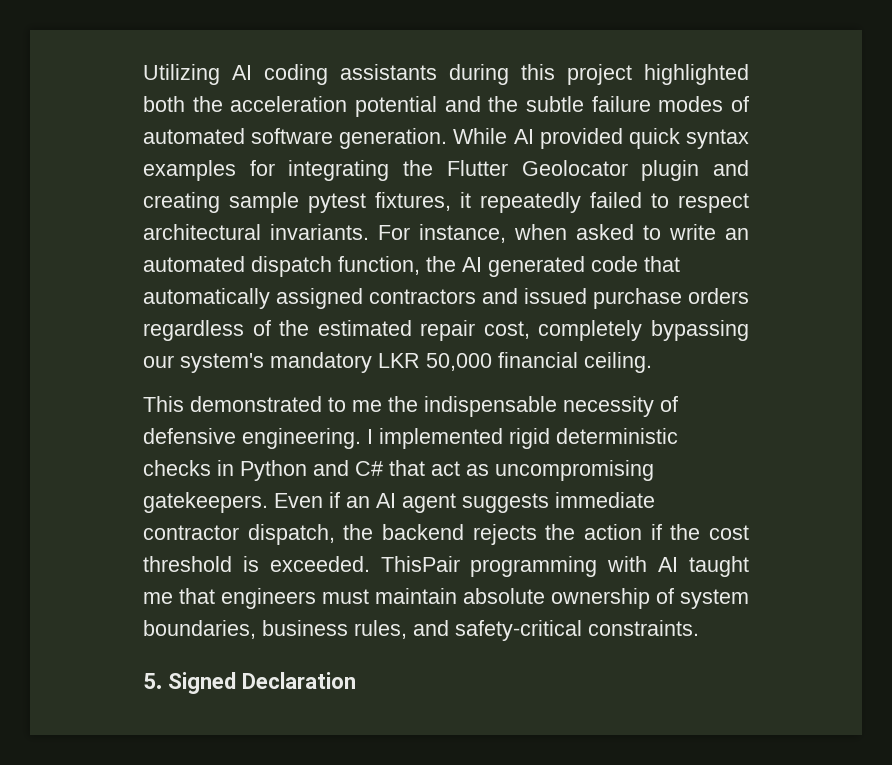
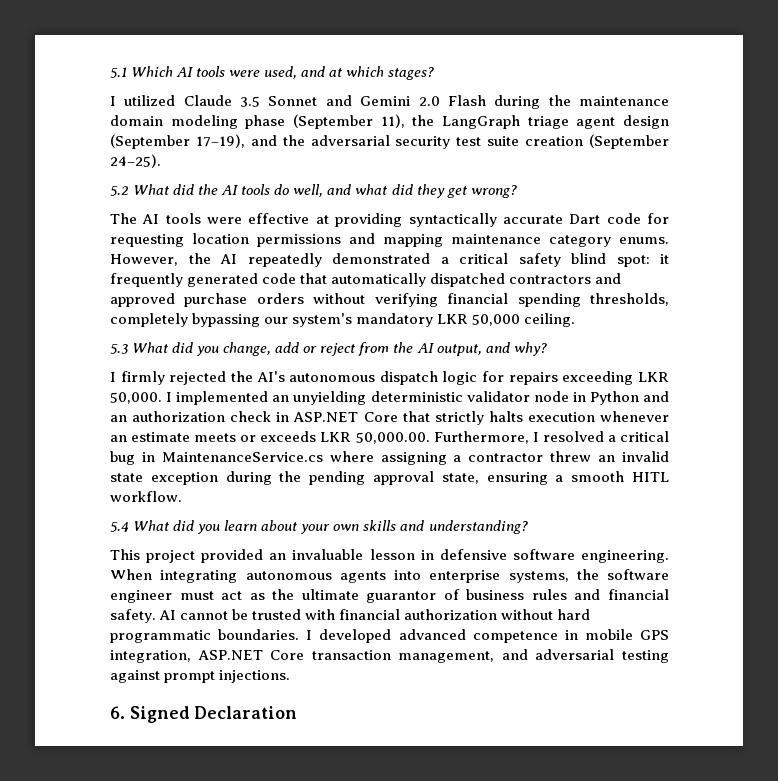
[143,64,749,85] [143,96,749,117] [143,128,749,149] [143,160,749,181] [143,192,749,213] [143,224,749,243] [143,256,482,277] Utilizing AI coding assistants during this project highlighted both the acceleration potential and the subtle failure modes of automated software generation. While AI provided quick syntax examples for integrating the Flutter Geolocator plugin and creating sample pytest fixtures, it repeatedly failed to respect architectural invariants. For instance, when asked to write an automated dispatch function, the AI -> [110,66,435,80] [110,95,670,109] [110,114,670,129] [110,134,670,149] [110,154,161,168] [110,184,517,198] [110,213,670,227] [110,233,669,247] [110,253,669,267] [110,273,183,287] 5.1 Which AI tools were used, and at which stages? // I utilized Claude 3.5 Sonnet and Gemini 2.0 Flash during the maintenance domain modeling phase (September 11), the LangGraph triage agent design (September 17–19), and the adversarial security test suite creation (September 24–25). // 5.2 What did the AI tools do well, and what did they get wrong? // The AI tools were effective at providing syntactically accurate Dart code for requesting location permissions and mapping maintenance category enums. However, the AI repeatedly demonstrated a critical safety blind spot: it frequently
[276,288,363,309] assigned -> [430,273,506,287] dispatched
[524,288,587,304] issued -> [110,293,175,307] approved
[143,320,530,341] regardless of the estimated repair cost, -> [313,293,669,307] without verifying financial spending thresholds,
[498,352,578,368] financial -> (521, 320) none
[143,396,678,417] [143,428,678,449] [143,460,654,481] [143,492,655,513] [143,524,749,545] [143,556,749,577] [143,588,749,609] [143,620,699,641] [143,673,162,689] This demonstrated to me the indispensable necessity of defensive engineering. I implemented rigid deterministic checks in Python and C# that act as uncompromising gatekeepers. Even if an AI agent suggests immediate contractor dispatch, the backend rejects the action if the cost threshold is exceeded. ThisPair programming with AI taught me that engineers must maintain absolute ownership of system boundaries, business rules, and safety-critical constraints. // 5. -> [110,342,547,356] [110,371,669,385] [110,391,670,405] [110,411,669,425] [110,431,670,444] [110,451,669,465] [110,471,669,485] [110,491,182,502] [110,520,528,534] [110,549,670,563] [110,569,669,583] [110,589,670,603] [110,609,591,623] [110,629,669,643] [110,649,669,663] [110,670,291,683] [110,706,125,719] 5.3 What did you change, add or reject from the AI output, and why? // I firmly rejected the AI's autonomous dispatch logic for repairs exceeding LKR 50,000. I implemented an unyielding deterministic validator node in Python and an authorization check in ASP.NET Core that strictly halts execution whenever an estimate meets or exceeds LKR 50,000.00. Furthermore, I resolved a critical bug in MaintenanceService.cs where assigning a contractor threw an invalid state exception during the pending approval state, ensuring a smooth HITL workflow. // 5.4 What did you learn about your own skills and understanding? // This project provided an invaluable lesson in defensive software engineering. When integrating autonomous agents into enterprise systems, the software engineer must act as the ultimate guarantor of business rules and financial safety. AI cannot be trusted with financial authorization without hard programmatic boundaries. I developed advanced competence in mobile GPS integration, ASP.NET Core transaction management, and adversarial testing against prompt injections. // 6.

